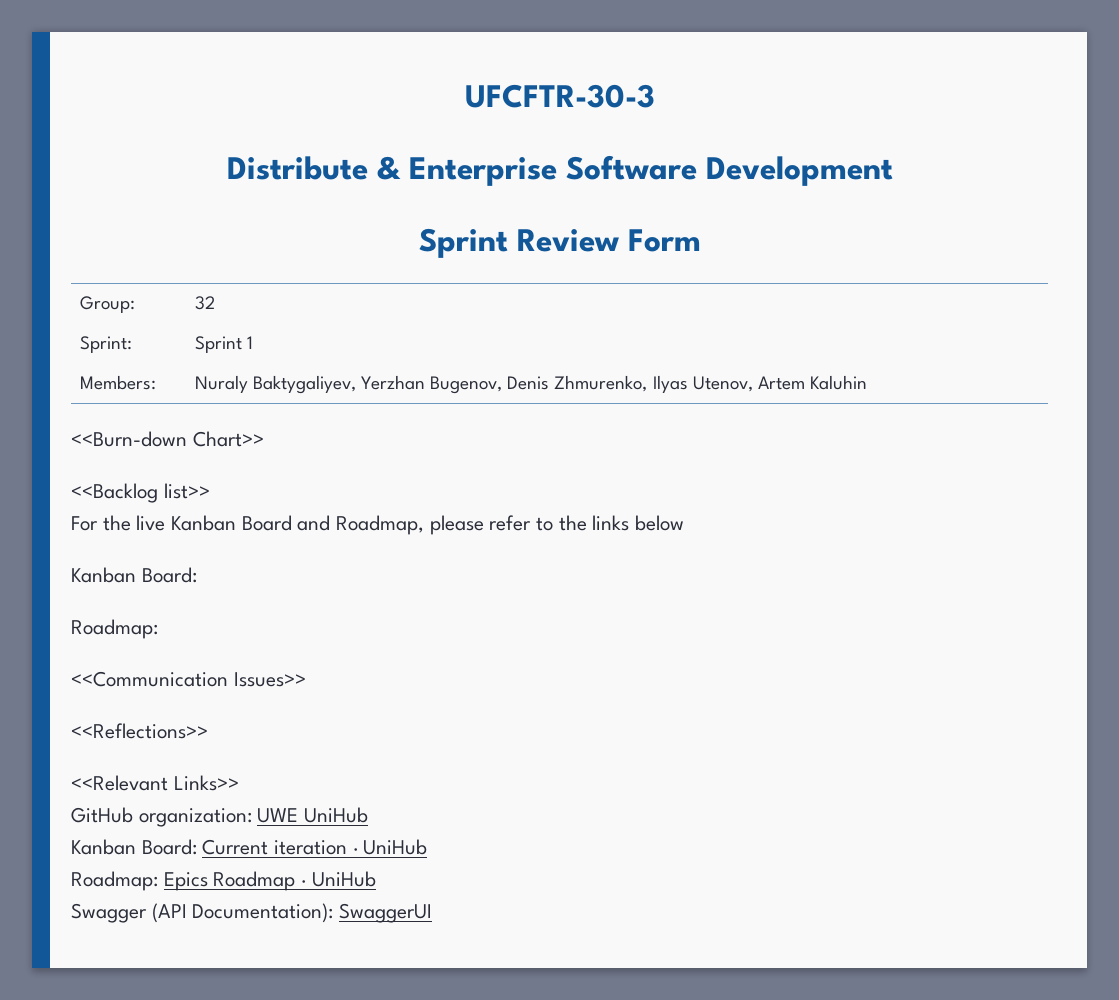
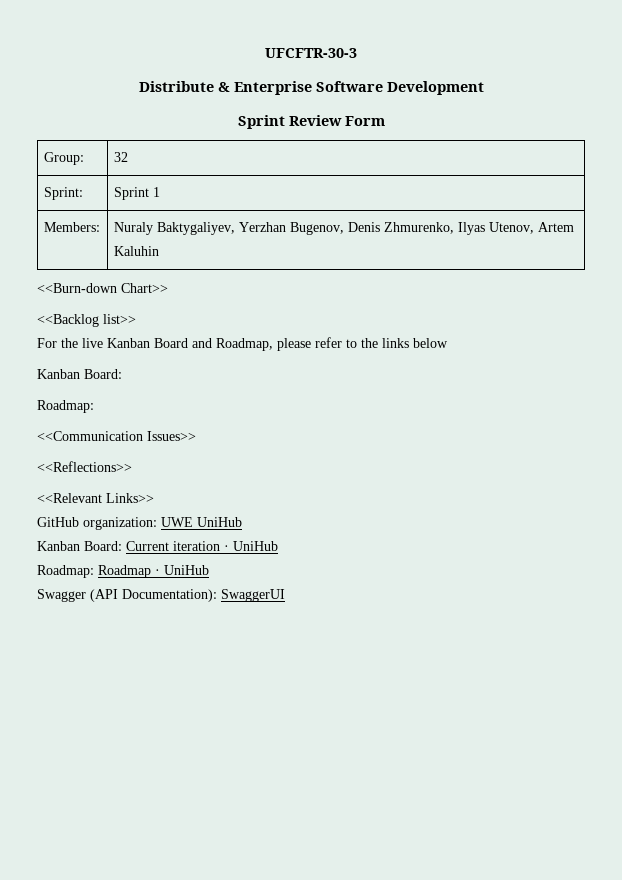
[163,872,208,891] Epics -> (94, 571) none

